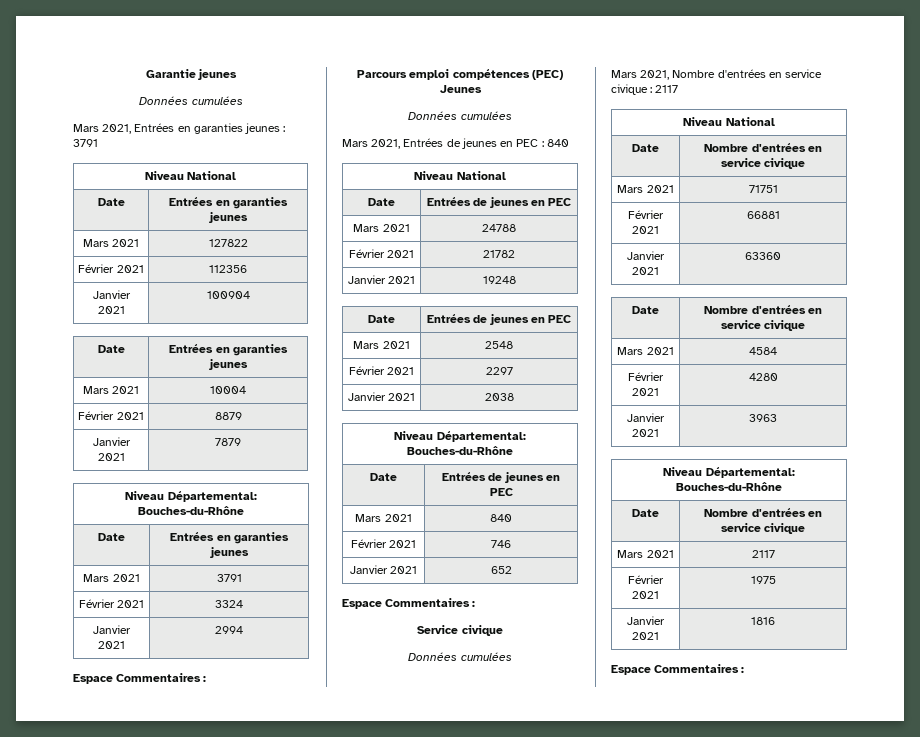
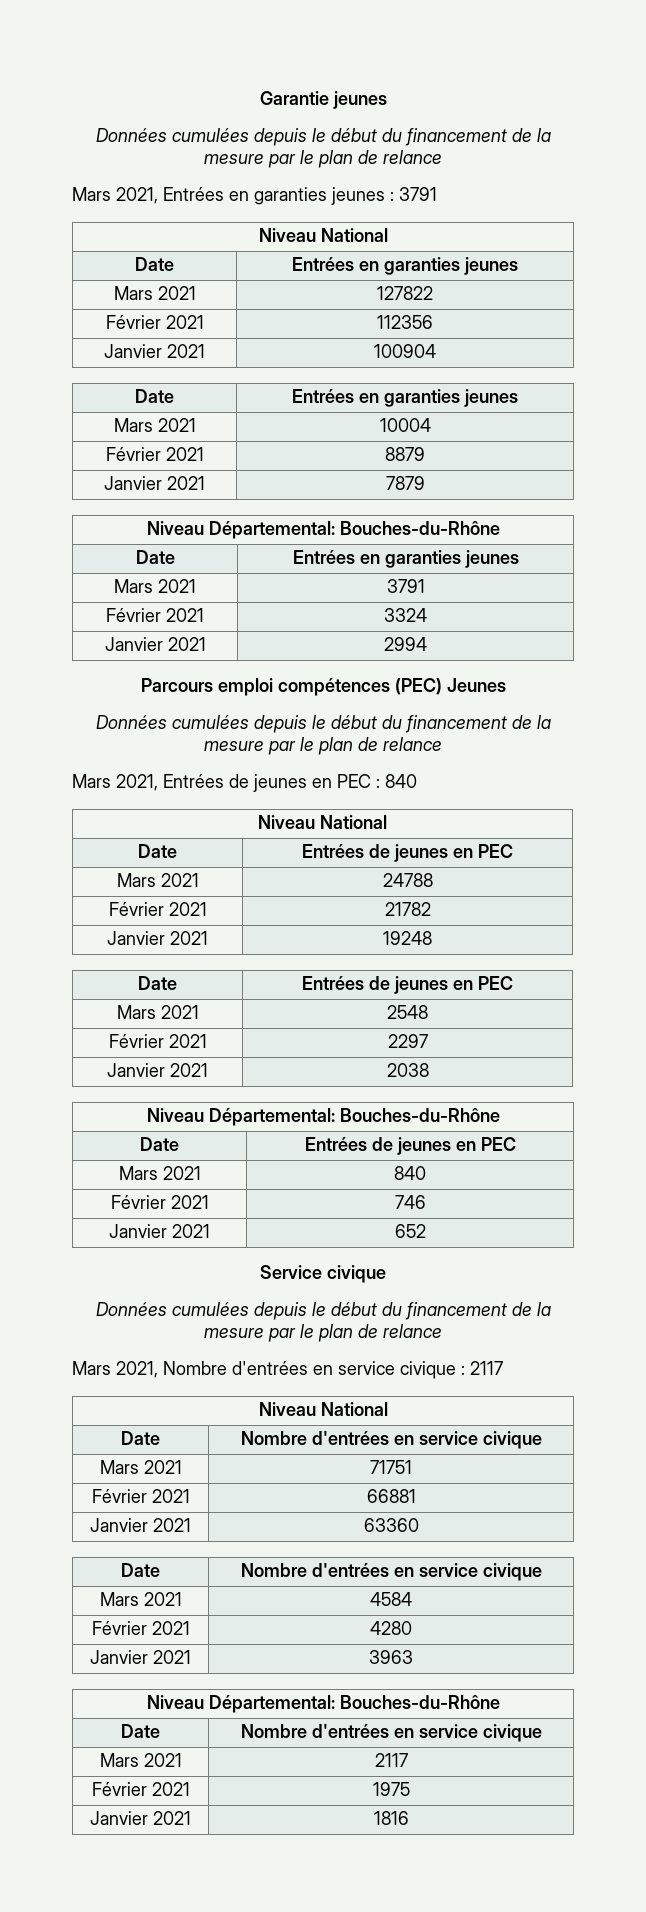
(243, 100) none -> [253,128,551,146] [204,150,442,168] depuis le début du financement de la mesure par le plan de relance
[73,673,207,684] // Espace Commentaires : -> (427, 644) none
(512, 115) none -> [253,715,551,733] [204,737,442,755] depuis le début du financement de la mesure par le plan de relance
[342,598,476,609] // Espace Commentaires : -> (426, 1231) none
(512, 656) none -> [253,1302,551,1320] [204,1324,442,1342] depuis le début du financement de la mesure par le plan de relance
[611,664,745,675] // Espace Commentaires : -> (409, 1818) none

